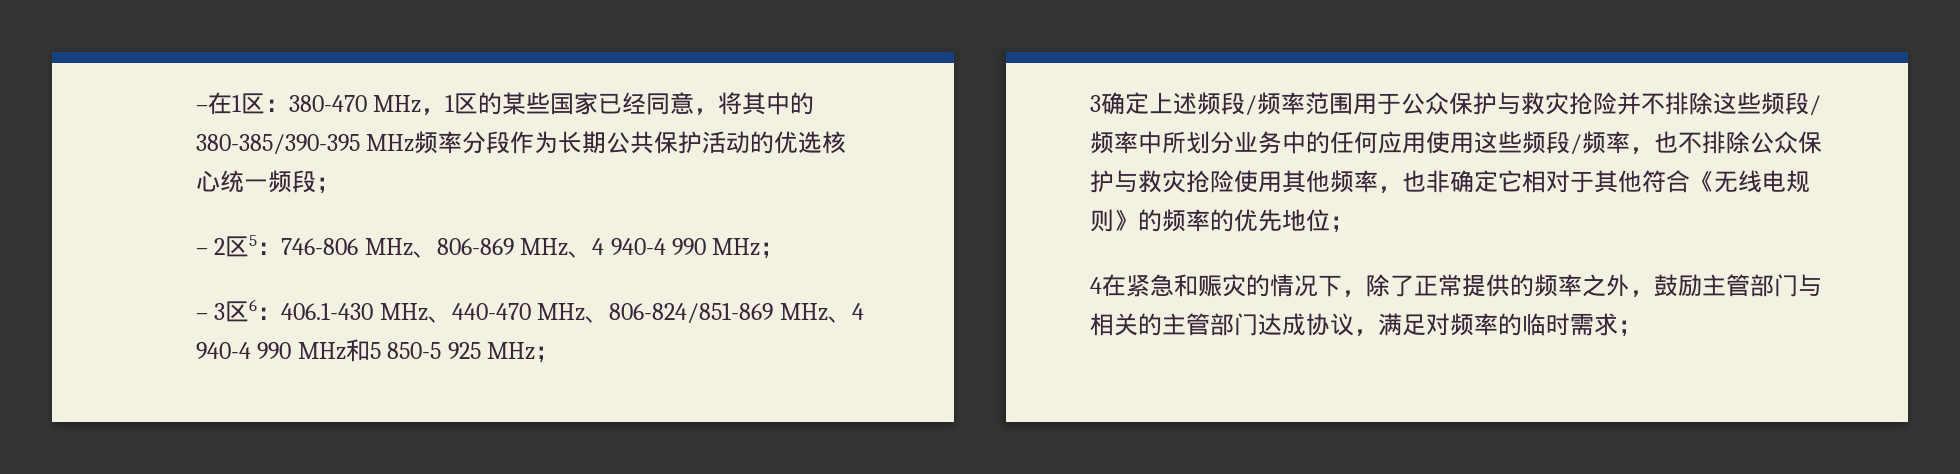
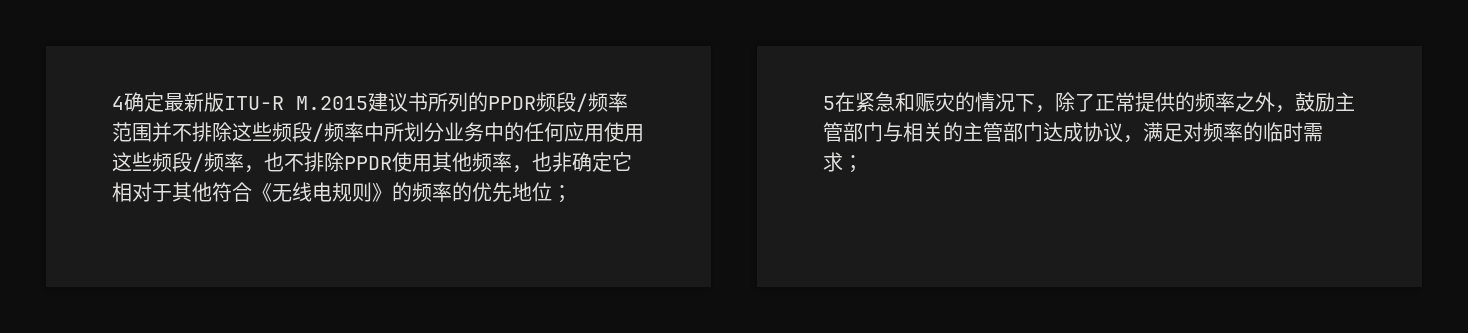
[195,92,815,115] [195,131,847,155] [195,170,340,194] [195,235,785,259] [195,299,864,324] [195,339,559,363] [1090,92,1617,116] –在1区：380-470 MHz，1区的某些国家已经同意，将其中的380-385/390-395 MHz频率分段作为长期公共保护活动的优选核心统一频段； // – 2区5：746-806 MHz、806-869 MHz、4 940-4 990 MHz； // – 3区6：406.1-430 MHz、440-470 MHz、806-824/851-869 MHz、4 940-4 990 MHz和5 850-5 925 MHz； // 3确定上述频段/频率范围用于公众保护与救灾抢险 -> [112,92,628,112] [112,122,152,142] 4确定最新版ITU-R M.2015建议书所列的PPDR频段/频率范围
[1750,131,1822,154] [1090,170,1234,193] 公众保护与救灾抢险 -> [344,156,392,170] PPDR
[1090,277,1102,294] 4 -> [823,96,835,110] 5

